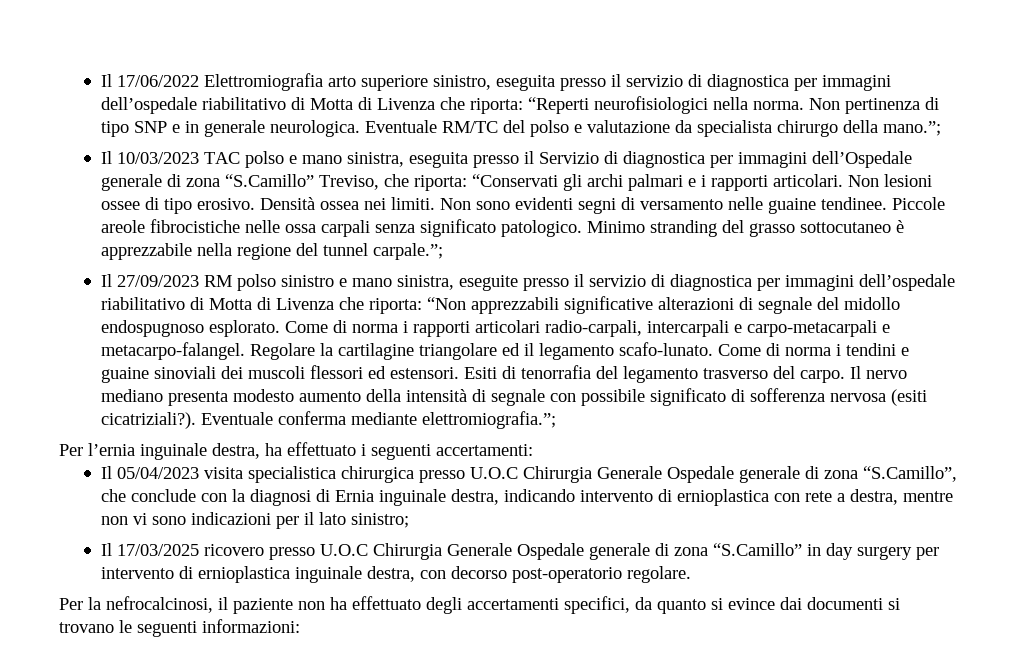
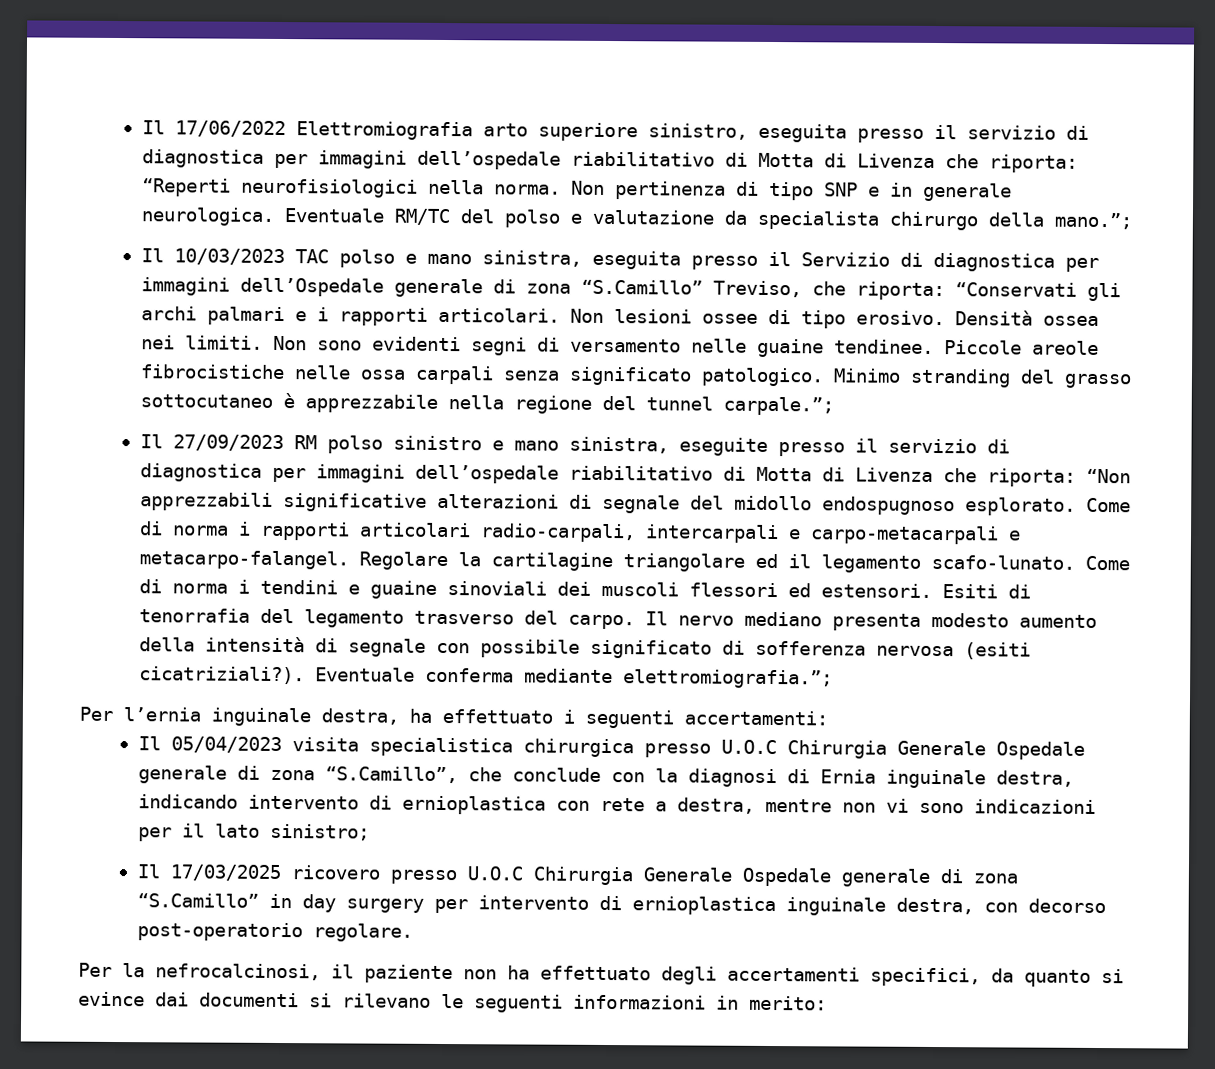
[59,622,114,633] trovano -> [342,993,431,1008] rilevano
[202,619,300,633] informazioni: -> [573,994,827,1011] informazioni in merito:

